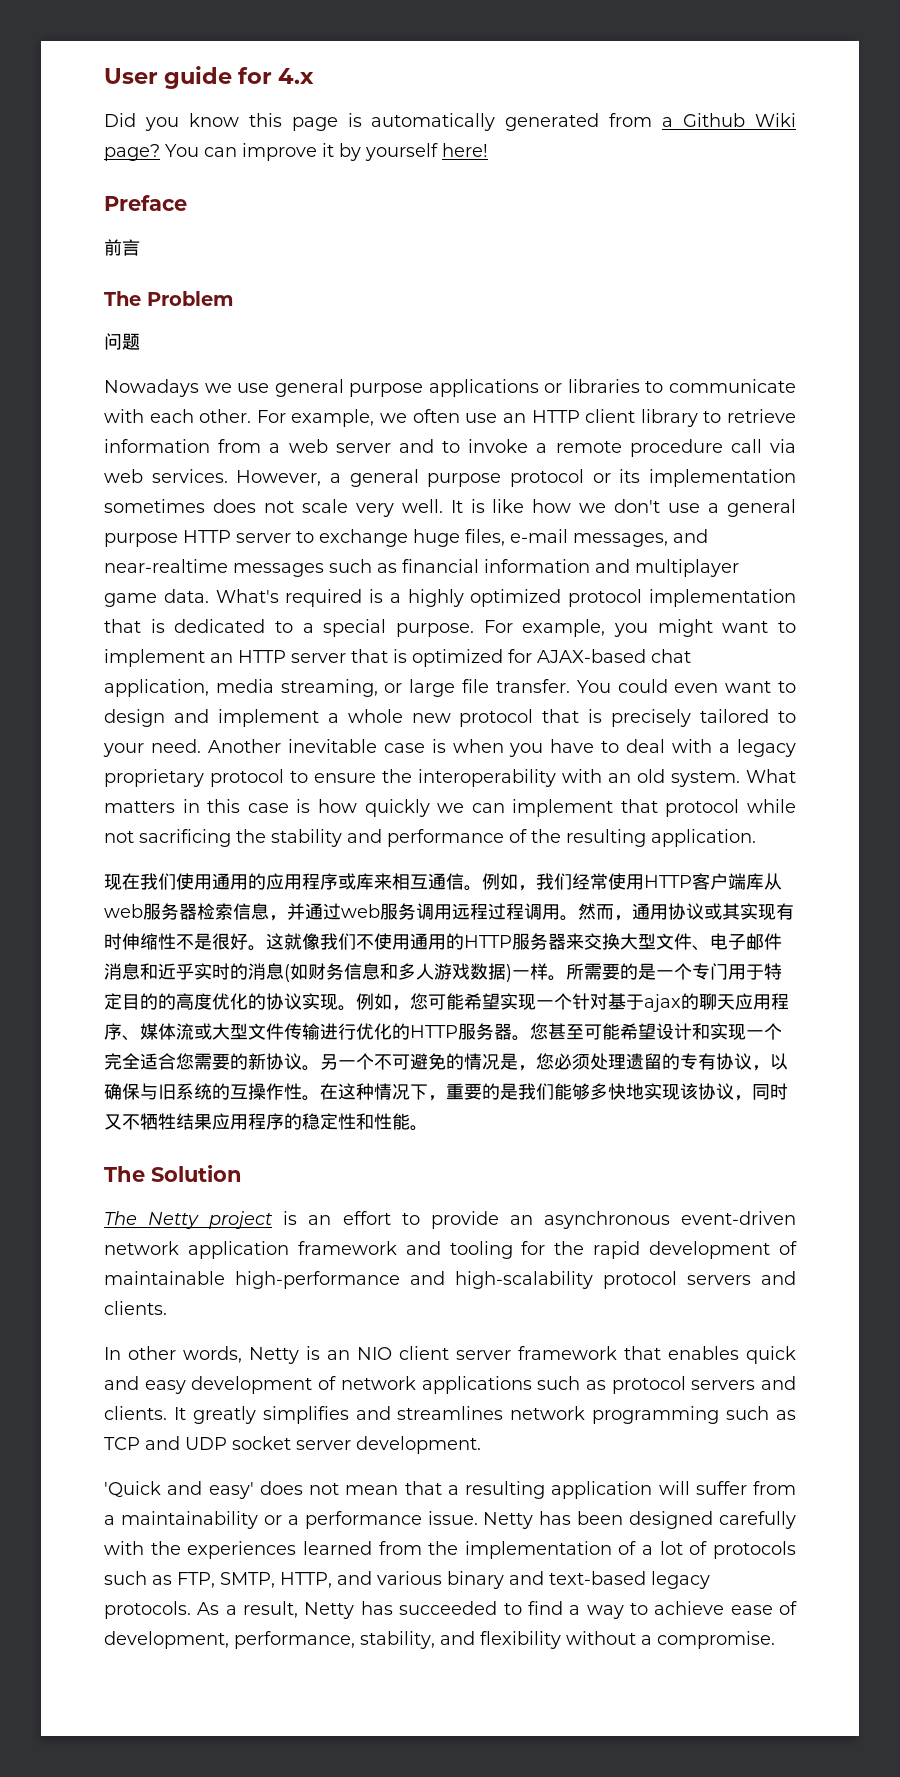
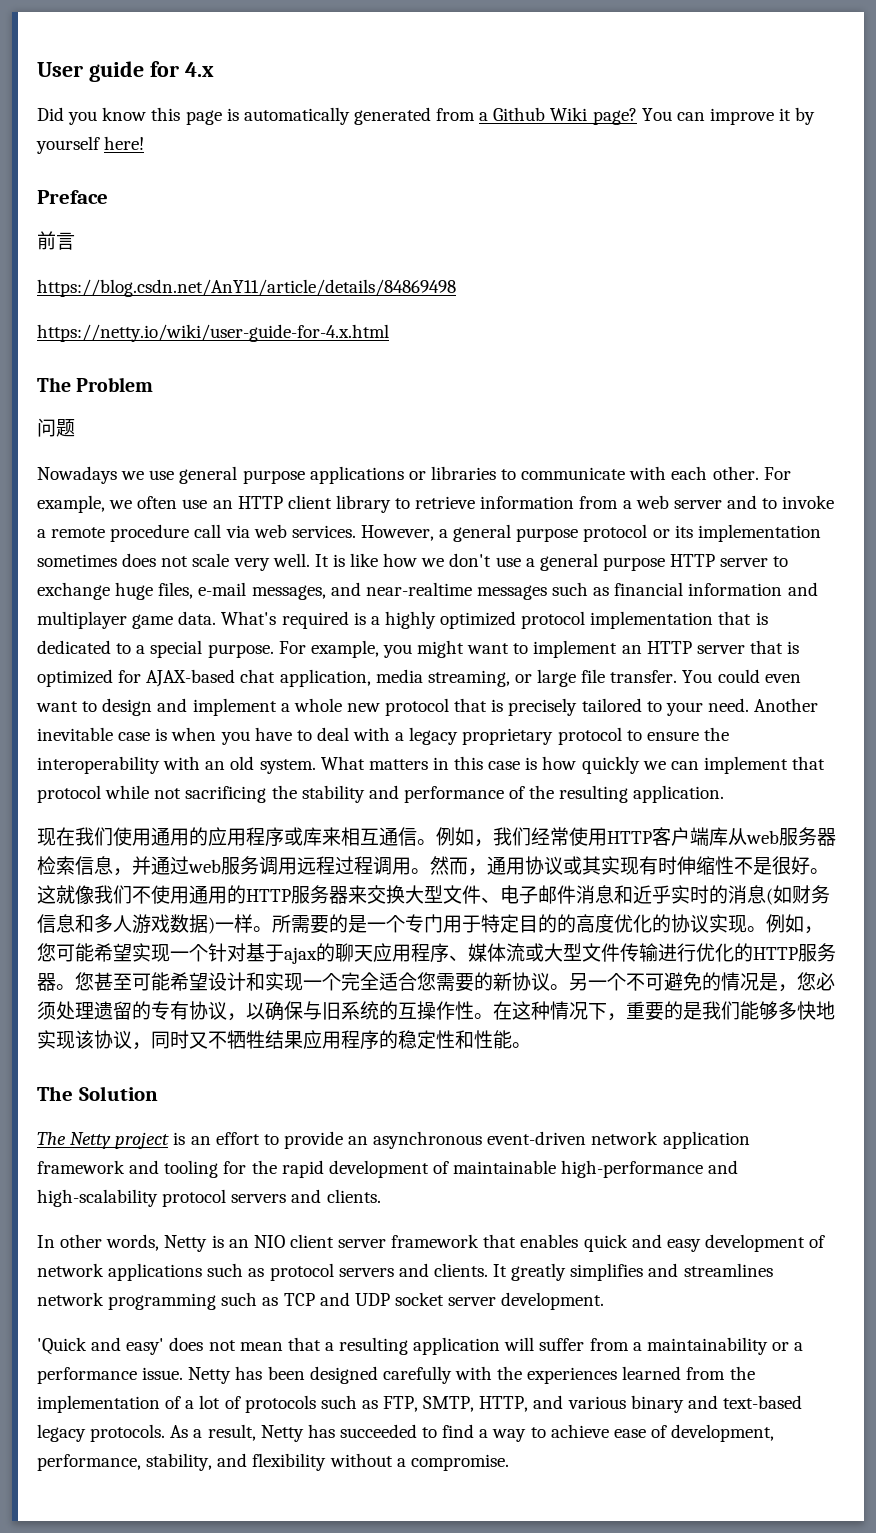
(140, 247) none -> [37,279,456,297] [37,324,389,342] // https://blog.csdn.net/AnY11/article/details/84869498 // https://netty.io/wiki/user-guide-for-4.x.html

